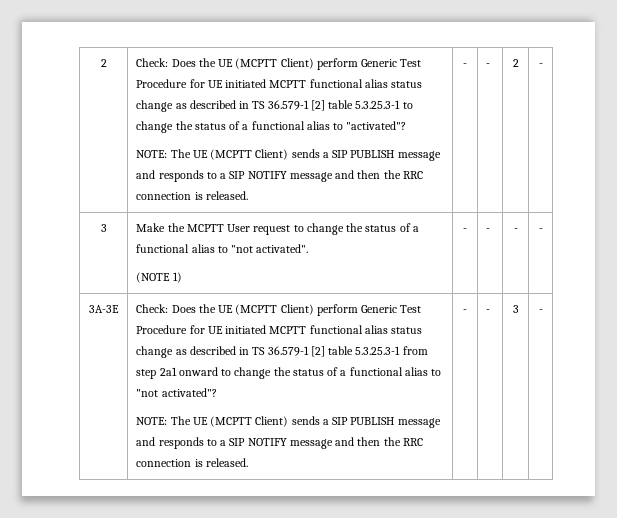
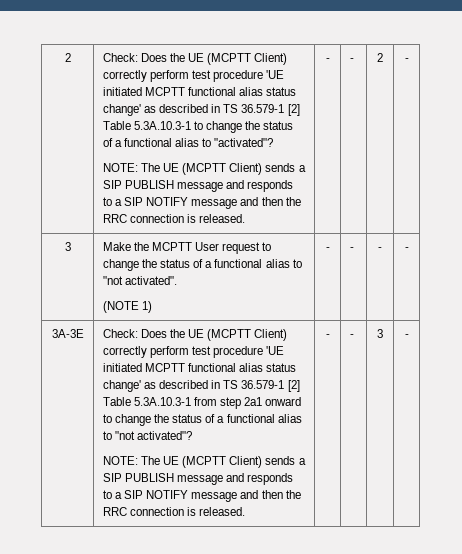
[316,58,422,70] [136,79,423,88] [136,100,401,112] perform Generic Test Procedure for UE initiated MCPTT functional alias status change as described in TS 36.579-1 [2] table 5.3.25.3-1 -> [102,70,285,82] [102,87,297,96] [102,104,300,116] [102,121,192,130] correctly perform test procedure 'UE initiated MCPTT functional alias status change' as described in TS 36.579-1 [2] Table 5.3A.10.3-1
[316,304,422,316] [136,325,423,334] [136,346,401,358] perform Generic Test Procedure for UE initiated MCPTT functional alias status change as described in TS 36.579-1 [2] table 5.3.25.3-1 -> [102,346,285,358] [102,363,297,372] [102,380,300,392] [102,397,192,406] correctly perform test procedure 'UE initiated MCPTT functional alias status change' as described in TS 36.579-1 [2] Table 5.3A.10.3-1

